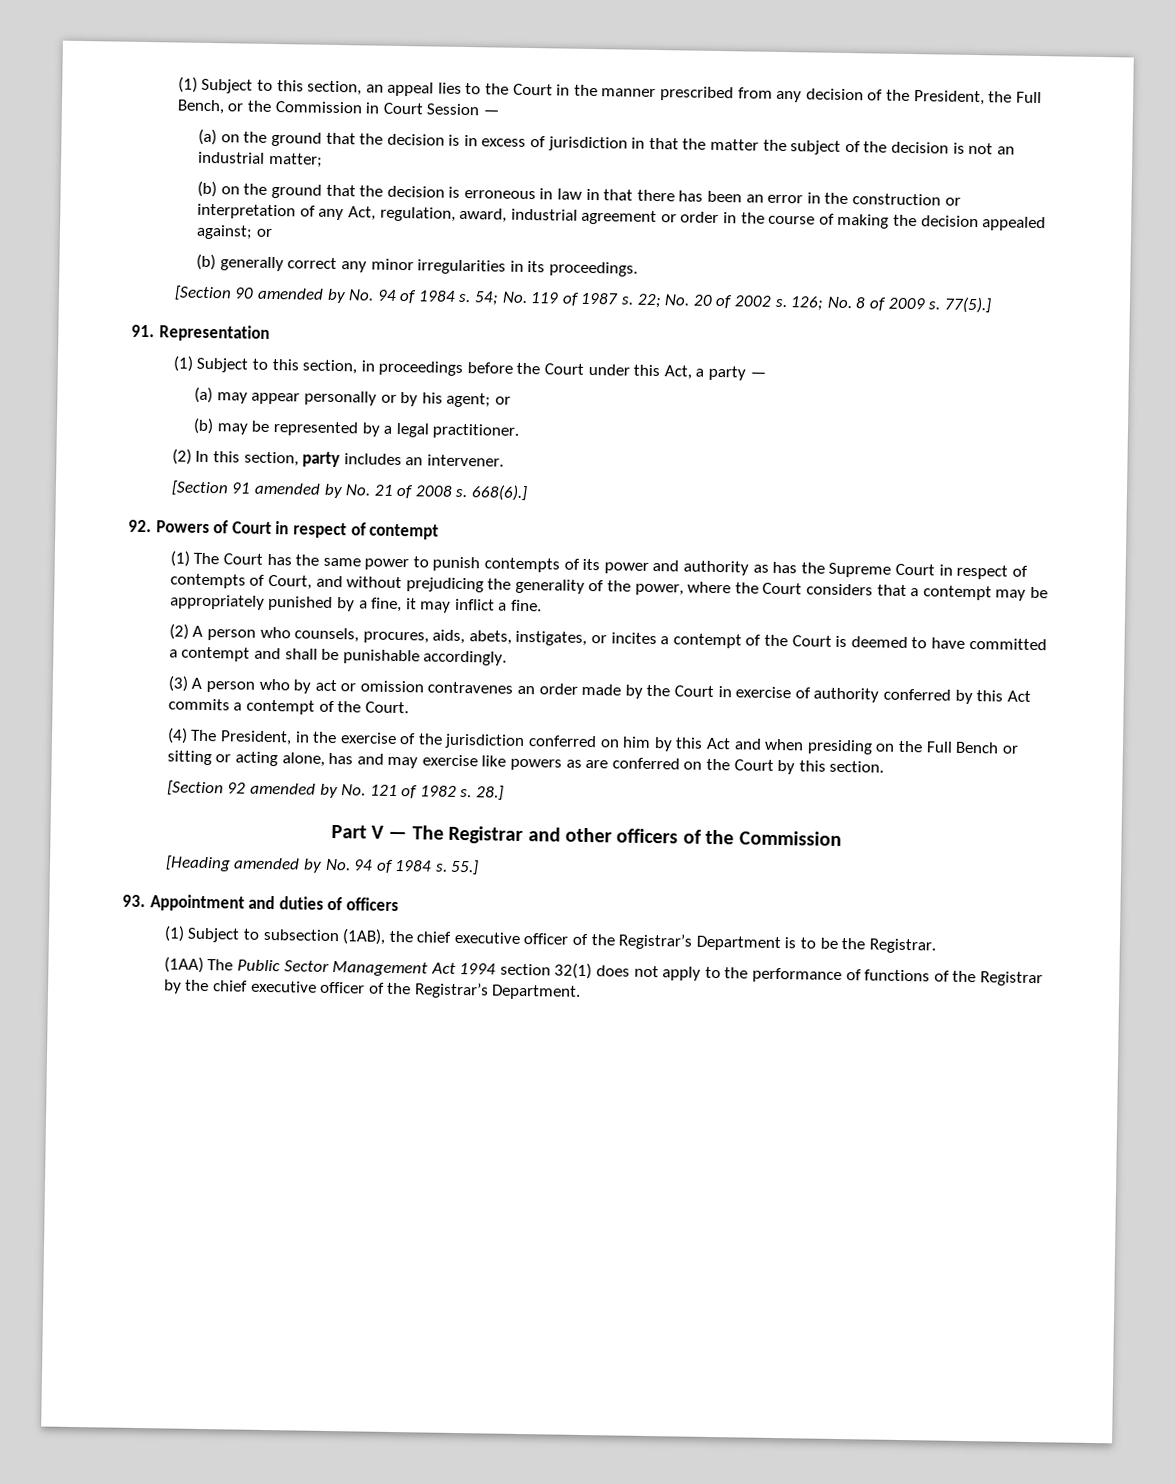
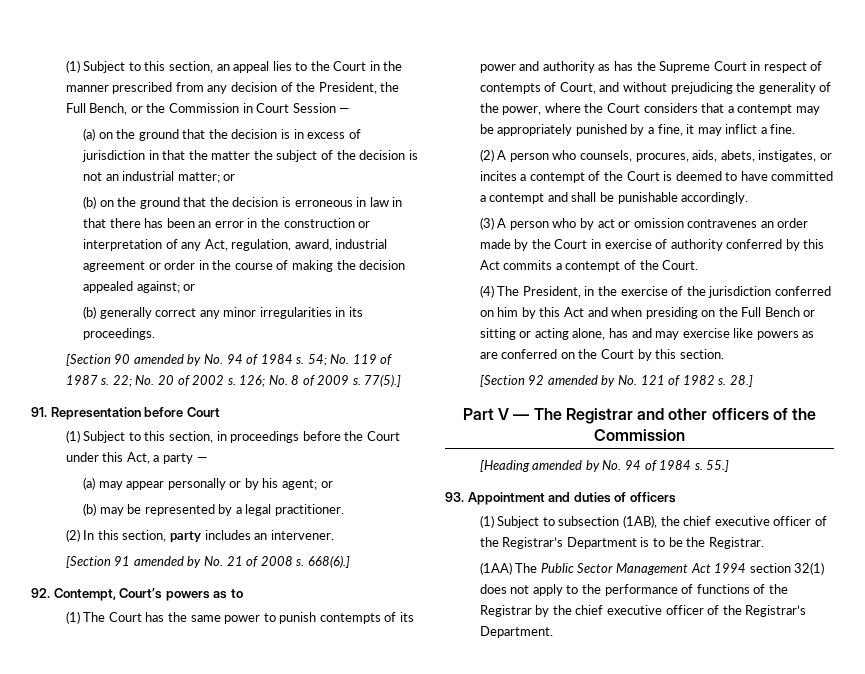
(323, 160) none -> [223,174,236,181] or
(270, 333) none -> [144,407,220,417] before Court
[155,520,440,540] Powers of Court in respect of contempt -> [53,588,243,601] Contempt, Court’s powers as to

